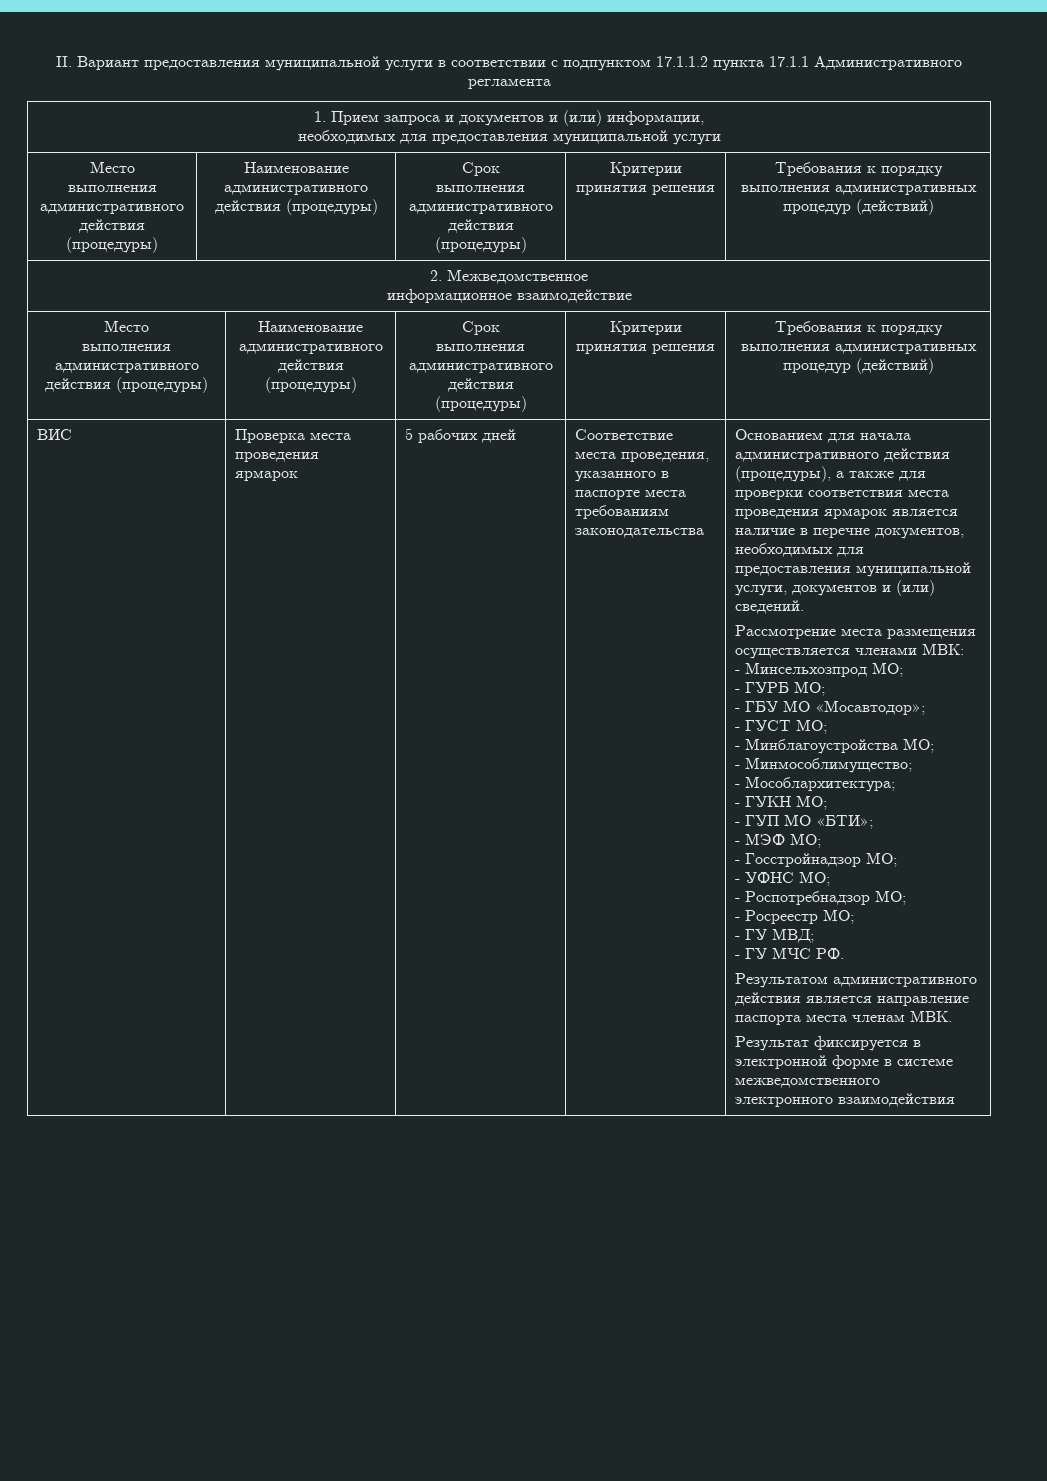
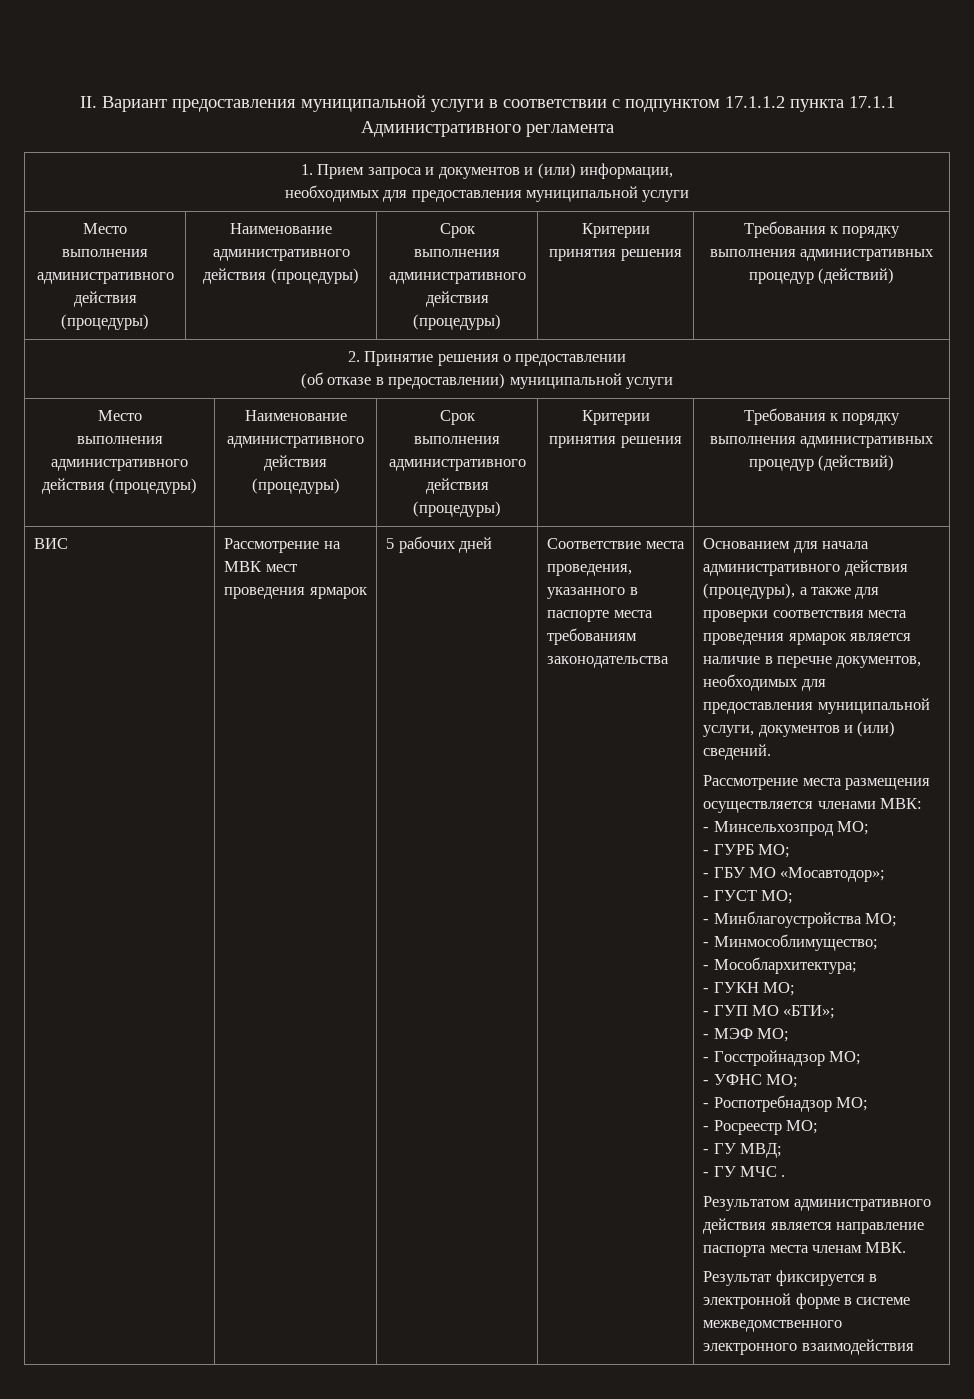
[447,269,588,284] [386,289,632,303] Межведомственное // информационное взаимодействие -> [364,351,627,366] [300,372,674,389] Принятие решения о предоставлении // (об отказе в предоставлении) муниципальной услуги
[235,429,352,443] Проверка места -> [224,538,341,553] [224,561,297,572] Рассмотрение на МВК мест
[816,948,845,959] РФ. -> [781,1175,786,1177] .

